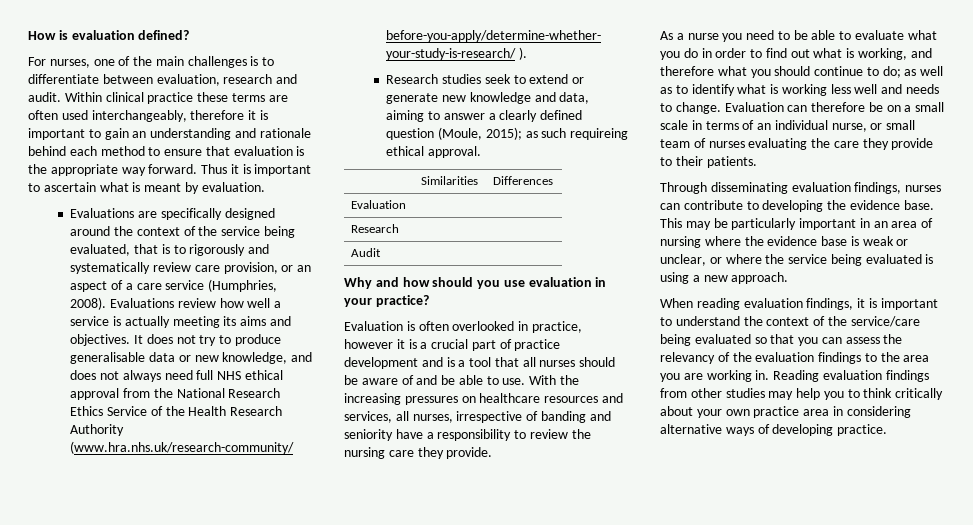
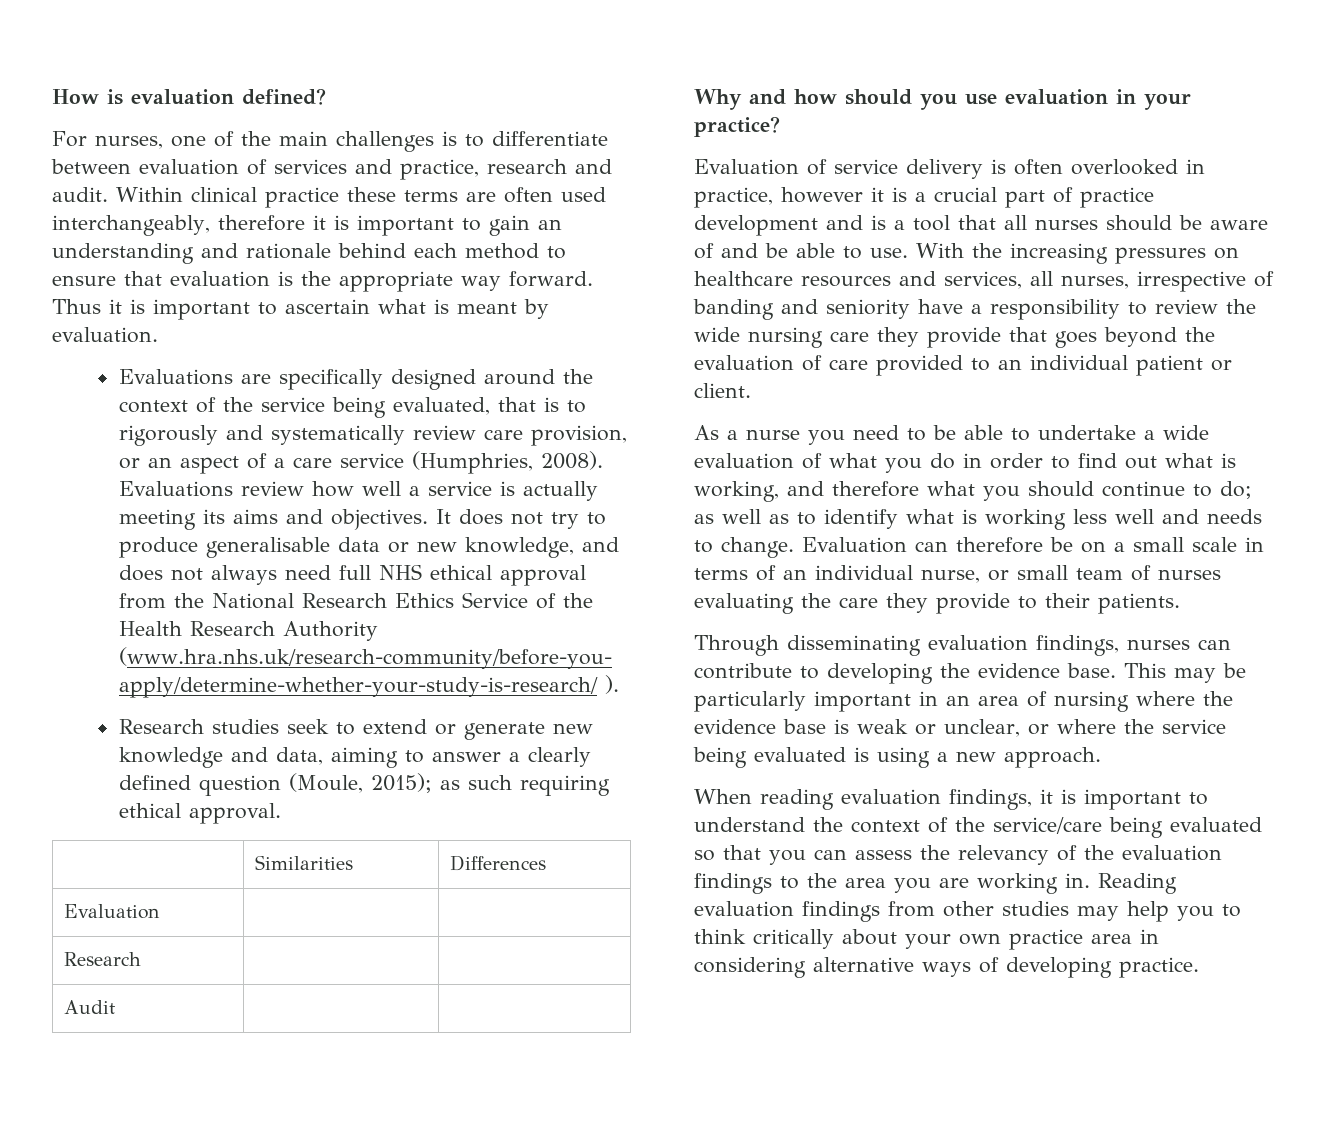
[156,74,220,86] evaluation, -> [139,159,479,180] evaluation of services and practice,
[570,128,629,140] requireing -> [519,775,610,796] requiring
(403, 326) none -> [807,159,983,179] of service delivery
(591, 434) none -> [694,327,740,342] wide
[446,447,493,459] provide. -> [927,327,1215,348] [694,355,1232,376] [694,383,751,398] provide that goes beyond the evaluation of care provided to an individual patient or client.
[855,30,905,40] evaluate -> [1038,425,1209,440] [694,453,822,469] undertake a wide evaluation of

